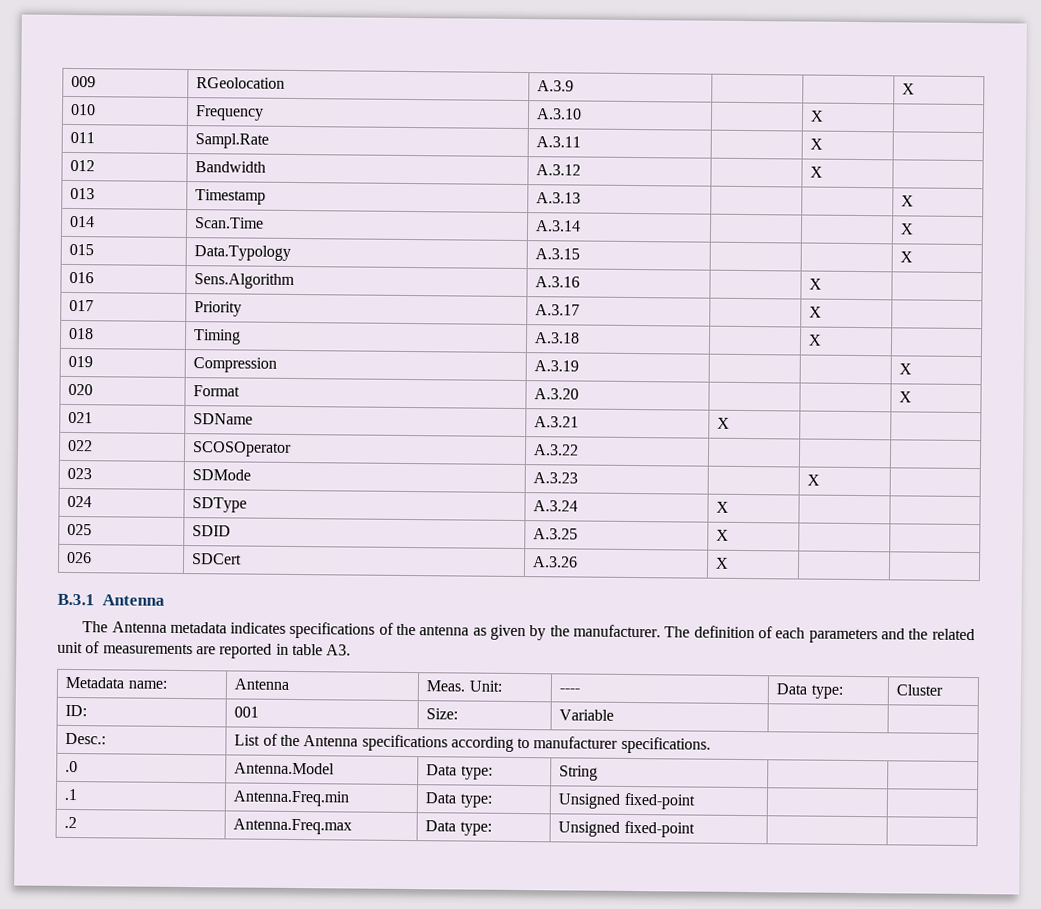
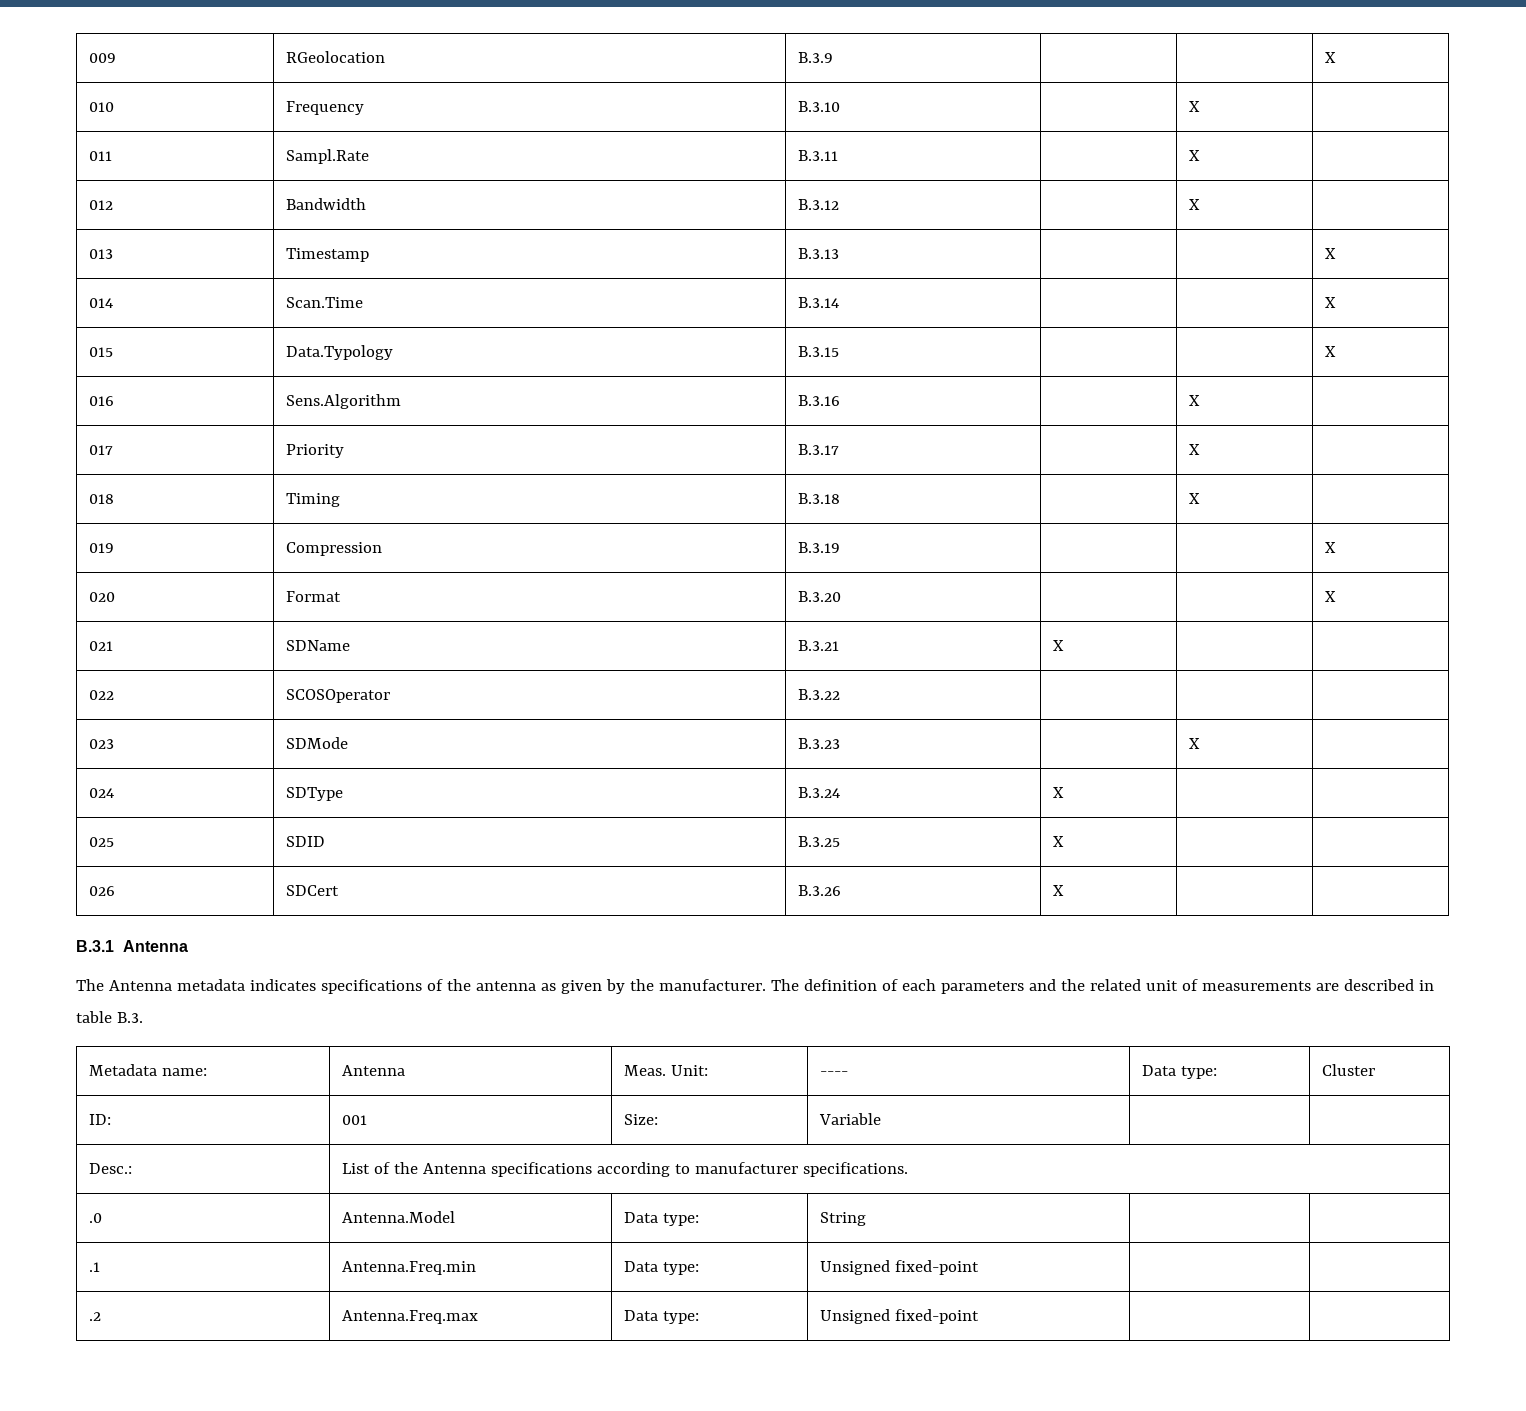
[537,80,575,92] A.3.9 -> [798,52,834,63] B.3.9
[536,108,583,120] A.3.10 -> [798,101,841,112] B.3.10
[536,136,582,148] A.3.11 -> [798,150,839,161] B.3.11
[536,164,582,176] A.3.12 -> [798,199,840,210] B.3.12
[536,192,582,204] A.3.13 -> [798,248,840,259] B.3.13
[535,220,582,232] A.3.14 -> [798,297,840,308] B.3.14
[535,248,581,260] A.3.15 -> [798,346,840,357] B.3.15
[535,276,581,288] A.3.16 -> [798,395,841,406] B.3.16
[535,304,581,316] A.3.17 -> [798,444,840,455] B.3.17
[534,332,581,344] A.3.18 -> [798,493,841,504] B.3.18
[534,360,580,372] A.3.19 -> [798,542,841,553] B.3.19
[534,388,580,400] A.3.20 -> [798,591,842,602] B.3.20
[534,416,580,428] A.3.21 -> [798,640,840,651] B.3.21
[533,444,580,456] A.3.22 -> [798,689,841,700] B.3.22
[533,472,579,484] A.3.23 -> [798,738,841,749] B.3.23
[533,500,579,512] A.3.24 -> [798,787,841,798] B.3.24
[533,528,579,540] A.3.25 -> [798,836,841,847] B.3.25
[532,556,579,568] A.3.26 -> [798,885,842,896] B.3.26
[219,643,273,659] reported -> [1343,979,1414,991] described
[326,644,352,656] A3. -> [116,1012,143,1023] B.3.

